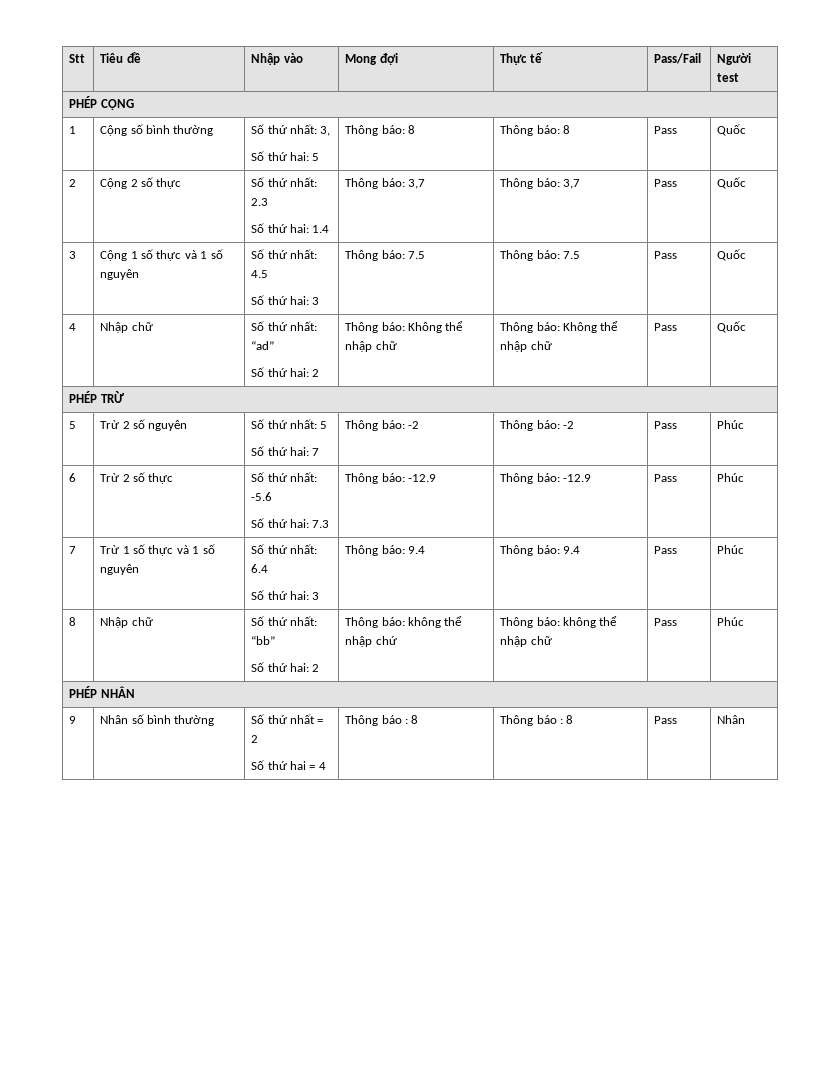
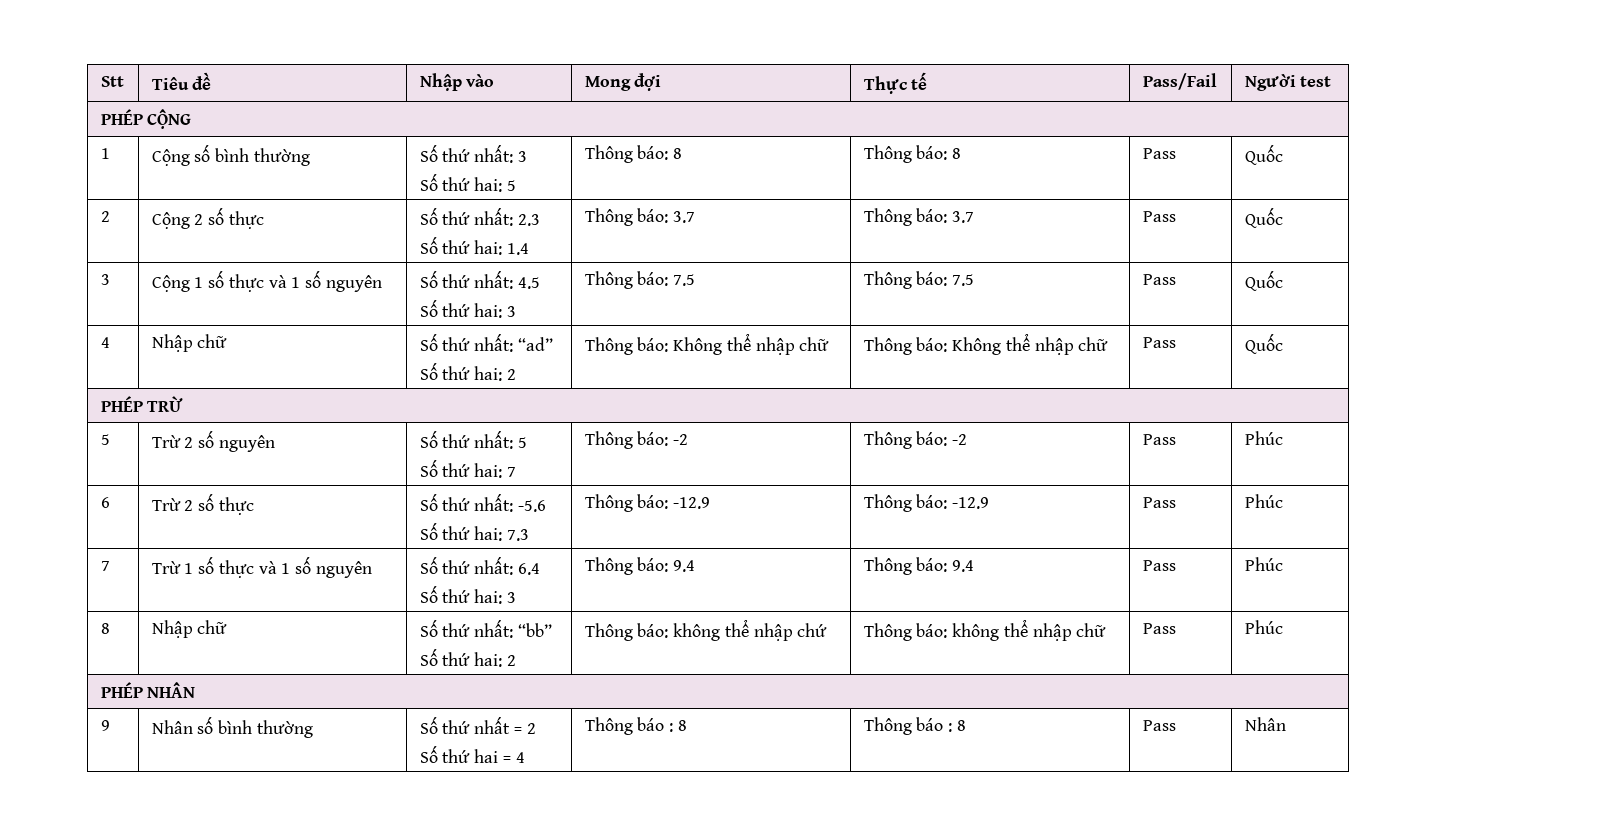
[320,126,331,136] 3, -> [517,151,527,162] 3
[408,179,426,189] [500,178,581,189] 3,7 | Thông báo: 3,7 -> [673,211,696,223] [863,208,975,226] 3.7 | Thông báo: 3.7

